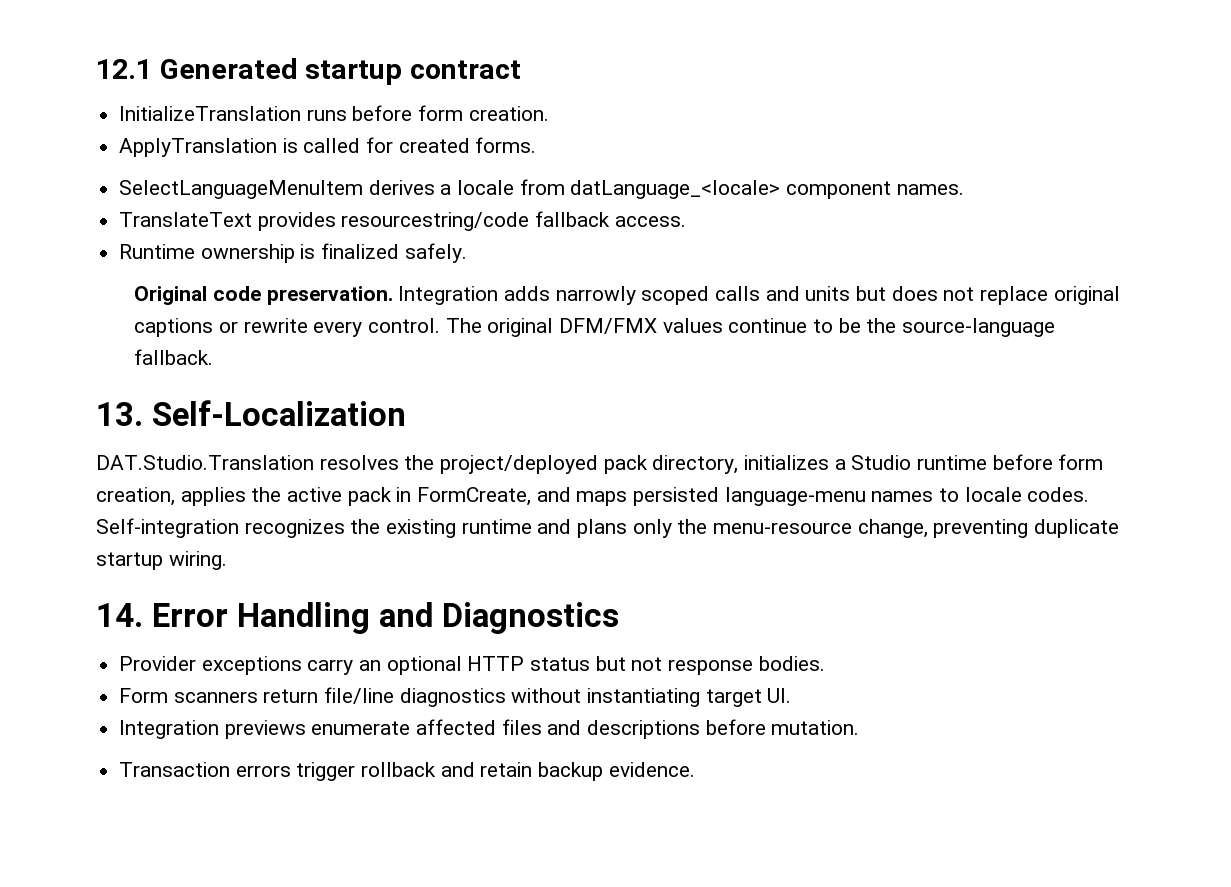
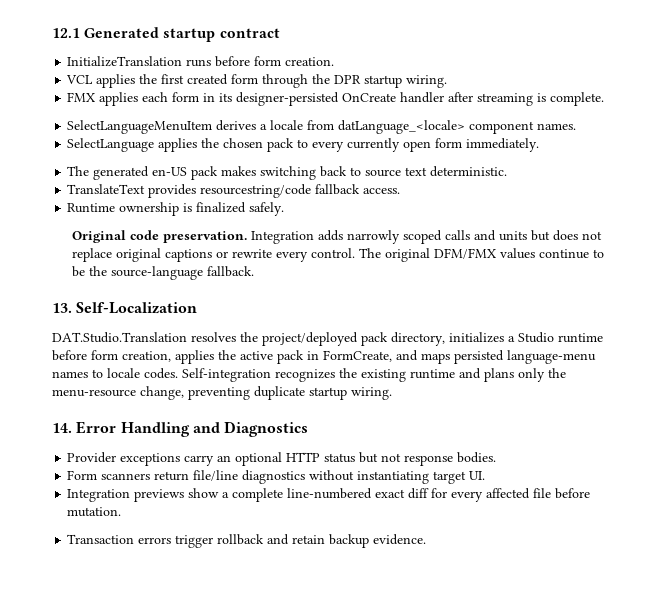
[119,137,537,157] ApplyTranslation is called for created forms. -> [66,74,448,88] [67,92,605,106] VCL applies the first created form through the DPR startup wiring. // FMX applies each form in its designer-persisted OnCreate handler after streaming is complete.
(964, 189) none -> [67,138,540,152] [67,166,508,180] // SelectLanguage applies the chosen pack to every currently open form immediately. // The generated en-US pack makes switching back to source text deterministic.
[311,719,701,739] enumerate affected files and descriptions -> [188,488,552,502] show a complete line-numbered exact diff for every affected file

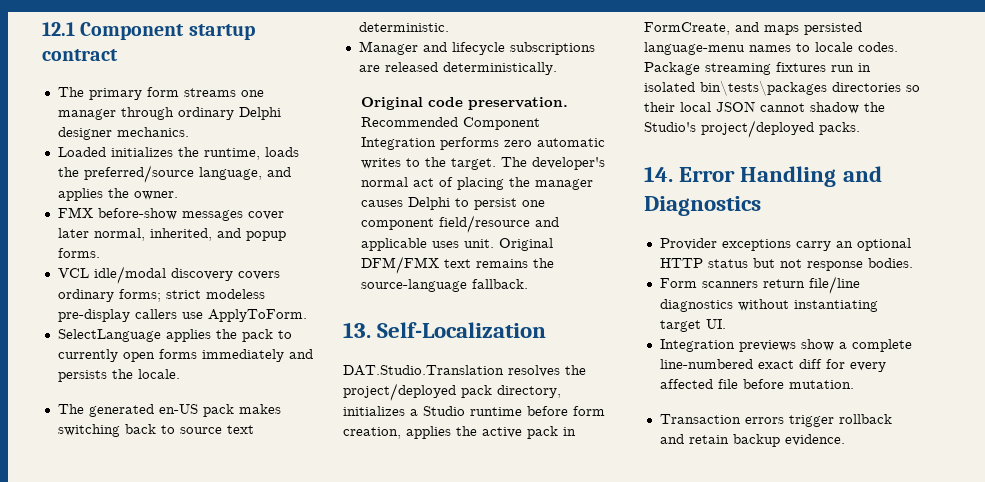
[84,27,160,38] Generated -> [80,22,185,40] Component
[67,56,335,67] [66,74,448,88] [67,92,605,106] [67,120,577,134] InitializeTranslation runs before form creation. // VCL applies the first created form through the DPR startup wiring. // FMX applies each form in its designer-persisted OnCreate handler after streaming is complete. // SelectLanguageMenuItem derives a locale from datLanguage_<locale> component names. -> [57,87,264,100] [57,107,281,120] [57,127,189,140] [57,147,299,160] [57,165,291,183] [57,188,178,201] [57,207,284,221] [57,228,286,241] [57,248,100,258] [57,266,280,284] [57,289,265,302] [57,309,307,322] The primary form streams one manager through ordinary Delphi designer mechanics. // Loaded initializes the runtime, loads the preferred/source language, and applies the owner. // FMX before-show messages cover later normal, inherited, and popup forms. // VCL idle/modal discovery covers ordinary forms; strict modeless pre-display callers use ApplyToForm.
[223,138,264,148] chosen -> (237, 334) none
[312,141,345,152] every -> (292, 334) none
[435,138,540,152] form immediately. -> [158,349,313,362] [57,369,180,382] forms immediately and persists the locale.
[67,184,401,198] [67,202,285,216] [72,230,603,244] [72,248,605,262] [72,266,86,277] TranslateText provides resourcestring/code fallback access. // Runtime ownership is finalized safely. // Original code preservation. Integration adds narrowly scoped calls and units but does not replace original captions or rewrite every control. The original DFM/FMX values continue to be -> [358,41,595,55] [358,62,557,75] [361,97,569,110] [361,117,541,130] [361,137,606,150] [361,157,606,170] [361,177,594,190] [361,197,546,210] [361,215,560,233] [361,238,554,251] [361,256,529,274] Manager and lifecycle subscriptions are released deterministically. // Original code preservation. Recommended Component Integration performs zero automatic writes to the target. The developer's normal act of placing the manager causes Delphi to persist one component field/resource and applicable uses unit. Original DFM/FMX text remains
[182,368,566,382] [52,386,392,400] Self-integration recognizes the existing runtime and plans only the menu-resource change, preventing duplicate startup wiring. -> [644,62,871,75] [644,80,920,96] [644,101,885,114] [644,120,860,138] Package streaming fixtures run in isolated bin\tests\packages directories so their local JSON cannot shadow the Studio's project/deployed packs.

